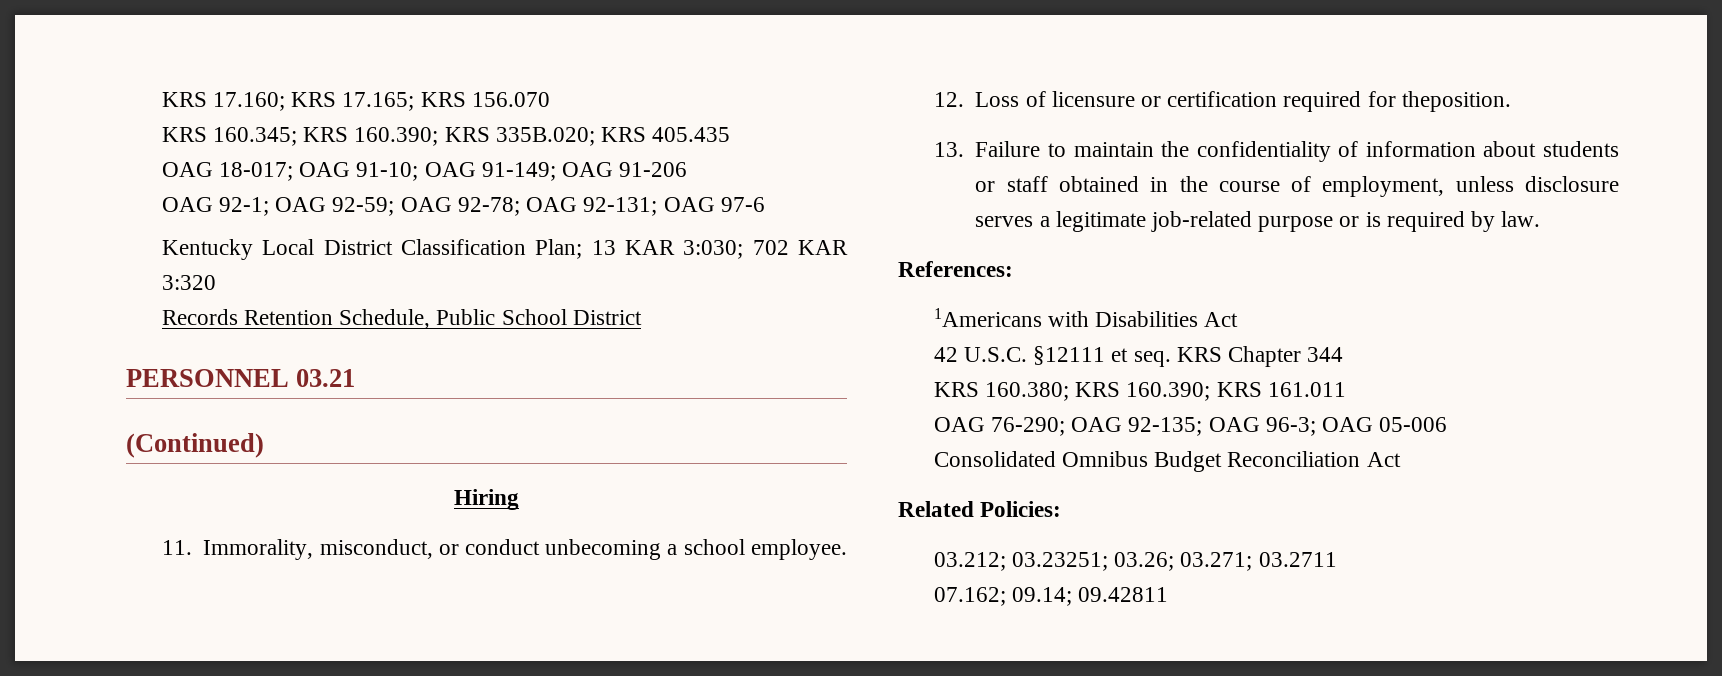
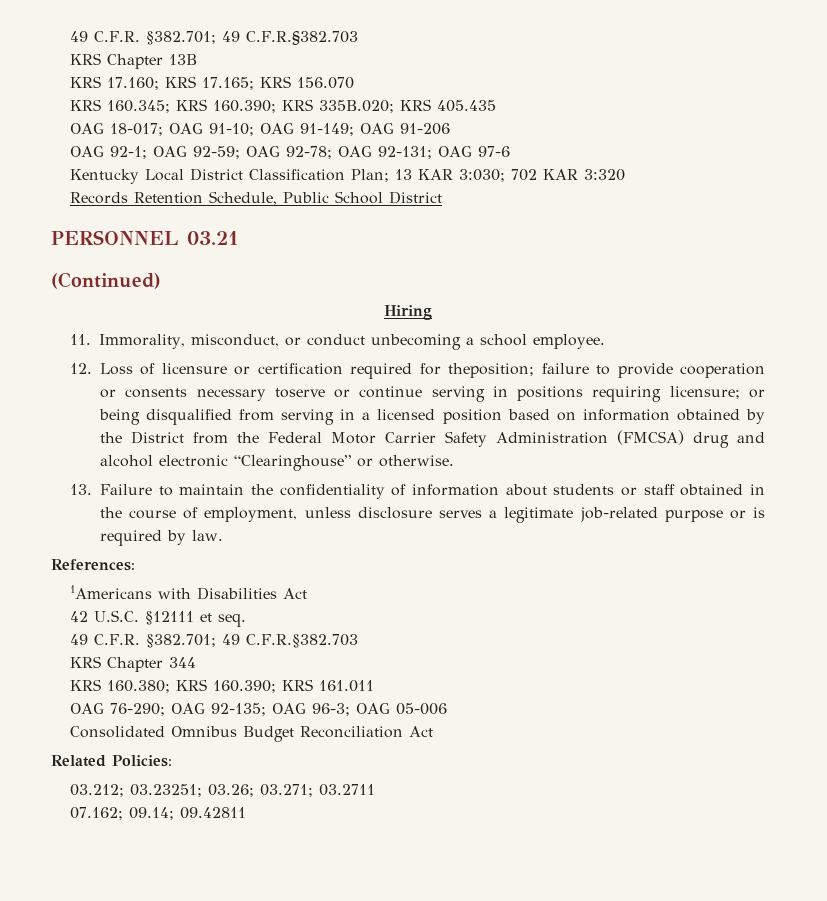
(161, 99) none -> [69,31,358,45] [69,53,197,69] 49 C.F.R. §382.701; 49 C.F.R.§382.703 // KRS Chapter 13B //
[1401,91,1511,112] theposition. -> [448,363,765,378] [99,386,765,402] [98,409,765,425] [99,430,766,448] [99,455,454,471] theposition; failure to provide cooperation or consents necessary toserve or continue serving in positions requiring licensure; or being disqualified from serving in a licensed position based on information obtained by the District from the Federal Motor Carrier Safety Administration (FMCSA) drug and alcohol electronic “Clearinghouse” or otherwise.
(1171, 359) none -> [69,634,358,648] // 49 C.F.R. §382.701; 49 C.F.R.§382.703 //

